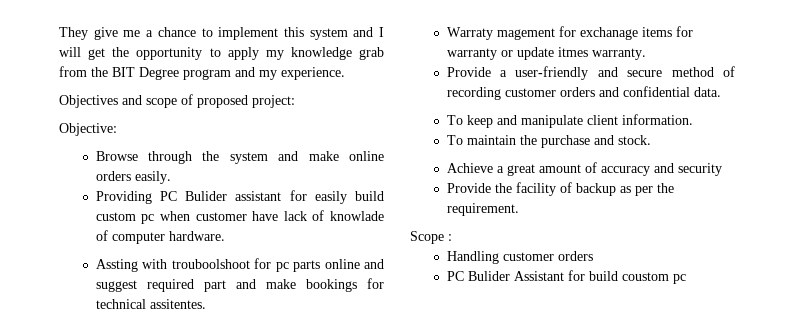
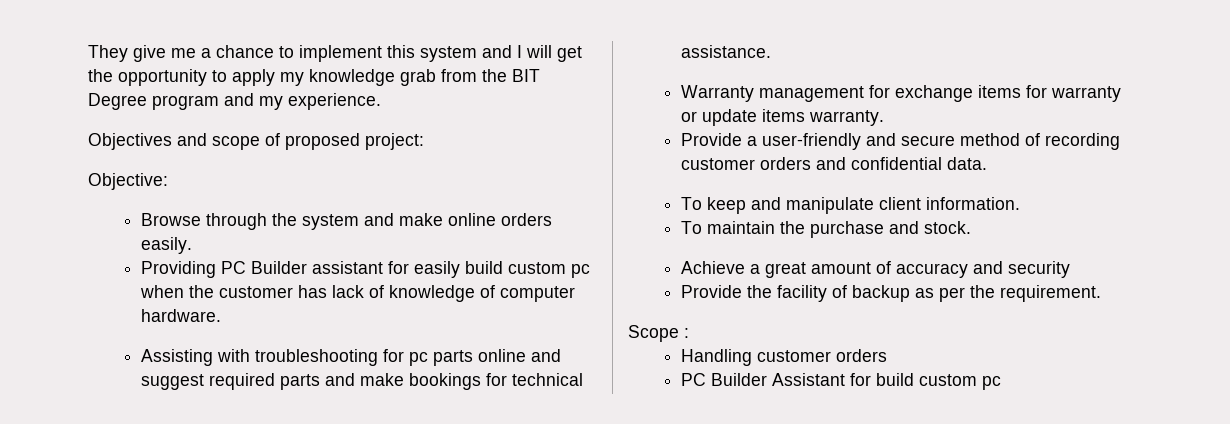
[185,191,228,201] Bulider -> [251,261,308,274] Builder
[195,211,279,221] customer have -> [189,285,328,298] the customer has
[330,211,384,221] knowlade -> [389,285,476,302] knowledge
[95,259,250,272] Assting with trouboolshoot -> [141,349,379,366] Assisting with troubleshooting
[203,280,226,292] part -> [280,374,321,390] parts
[149,299,206,309] [446,26,638,40] assitentes. // Warraty magement for exchanage -> [681,45,772,58] [681,85,974,102] assistance. // Warranty management for exchange
[557,47,588,57] itmes -> [762,109,806,122] items
[467,271,510,281] Bulider -> [711,373,768,386] Builder
[621,272,669,281] coustom -> [919,374,978,386] custom

